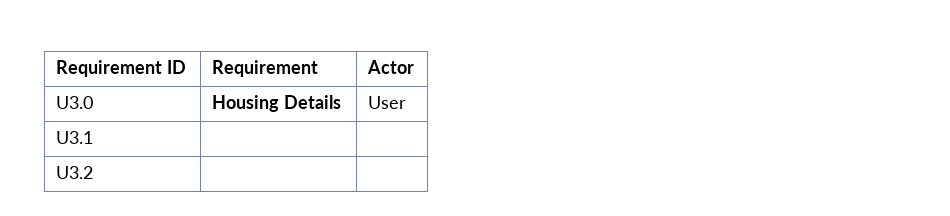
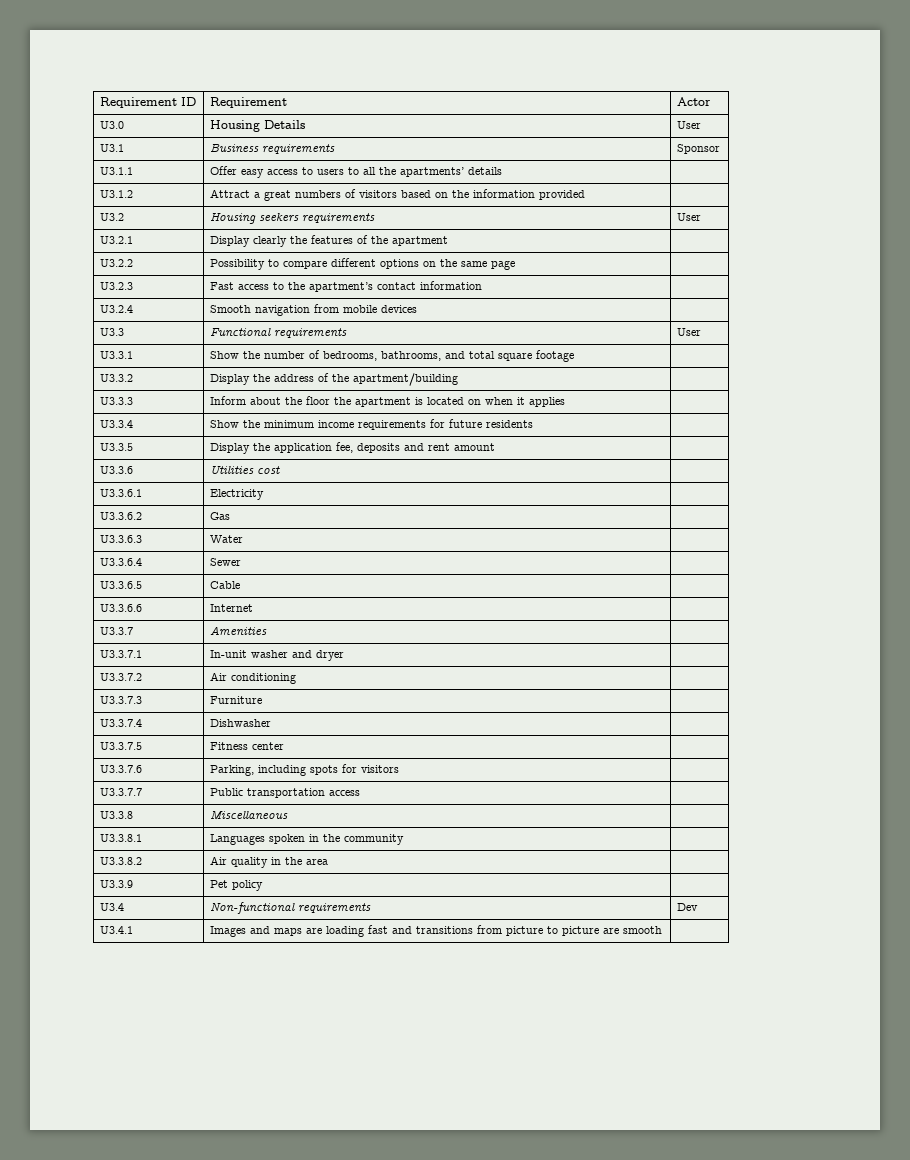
[56,166,94,179] | // U3.2 | -> [209,144,335,154] [676,144,720,154] [99,167,133,175] [209,166,502,178] [99,190,133,198] [209,189,585,201] [99,213,124,221] [209,213,375,224] [676,213,701,221] [99,236,133,244] [209,235,448,247] [99,259,133,267] [209,258,515,270] [99,282,133,290] [209,281,482,292] [99,305,133,313] [209,304,417,316] [99,328,124,336] [209,328,347,338] [676,328,701,336] [99,351,133,359] [209,350,574,362] [99,374,133,382] [209,373,458,386] [99,397,133,405] [209,396,565,407] [99,420,133,428] [209,419,533,430] [99,443,133,451] [209,442,495,454] [99,466,133,474] [209,466,280,474] [99,489,142,497] [209,489,264,500] [99,512,142,520] [209,512,230,520] [99,535,142,543] [209,535,243,543] [99,558,142,566] [209,558,241,566] [99,581,142,589] [209,581,240,589] [99,604,142,612] [209,604,253,612] [99,627,133,635] [209,626,267,635] [99,650,142,658] [209,650,344,661] [99,673,142,681] [209,672,296,684] [99,696,142,704] [209,696,262,704] [99,719,142,727] [209,719,271,727] [99,742,142,750] [209,742,284,750] [99,765,142,773] [209,764,399,776] [99,788,142,796] [209,788,360,798] [99,811,133,819] [209,811,288,820] [99,834,142,842] [209,834,404,845] [99,857,142,865] [209,856,328,868] [99,880,133,888] [209,880,263,891] [99,903,124,911] [209,902,371,914] [676,903,698,911] [99,926,133,934] [209,925,662,937] Business requirements | Sponsor // U3.1.1 | Offer easy access to users to all the apartments’ details | // U3.1.2 | Attract a great numbers of visitors based on the information provided | // U3.2 | Housing seekers requirements | User // U3.2.1 | Display clearly the features of the apartment | // U3.2.2 | Possibility to compare different options on the same page | // U3.2.3 | Fast access to the apartment’s contact information | // U3.2.4 | Smooth navigation from mobile devices | // U3.3 | Functional requirements | User // U3.3.1 | Show the number of bedrooms, bathrooms, and total square footage | // U3.3.2 | Display the address of the apartment/building | // U3.3.3 | Inform about the floor the apartment is located on when it applies | // U3.3.4 | Show the minimum income requirements for future residents | // U3.3.5 | Display the application fee, deposits and rent amount | // U3.3.6 | Utilities cost | // U3.3.6.1 | Electricity | // U3.3.6.2 | Gas | // U3.3.6.3 | Water | // U3.3.6.4 | Sewer | // U3.3.6.5 | Cable | // U3.3.6.6 | Internet | // U3.3.7 | Amenities | // U3.3.7.1 | In-unit washer and dryer | // U3.3.7.2 | Air conditioning | // U3.3.7.3 | Furniture | // U3.3.7.4 | Dishwasher | // U3.3.7.5 | Fitness center | // U3.3.7.6 | Parking, including spots for visitors | // U3.3.7.7 | Public transportation access | // U3.3.8 | Miscellaneous | // U3.3.8.1 | Languages spoken in the community | // U3.3.8.2 | Air quality in the area | // U3.3.9 | Pet policy | // U3.4 | Non-functional requirements | Dev // U3.4.1 | Images and maps are loading fast and transitions from picture to picture are smooth

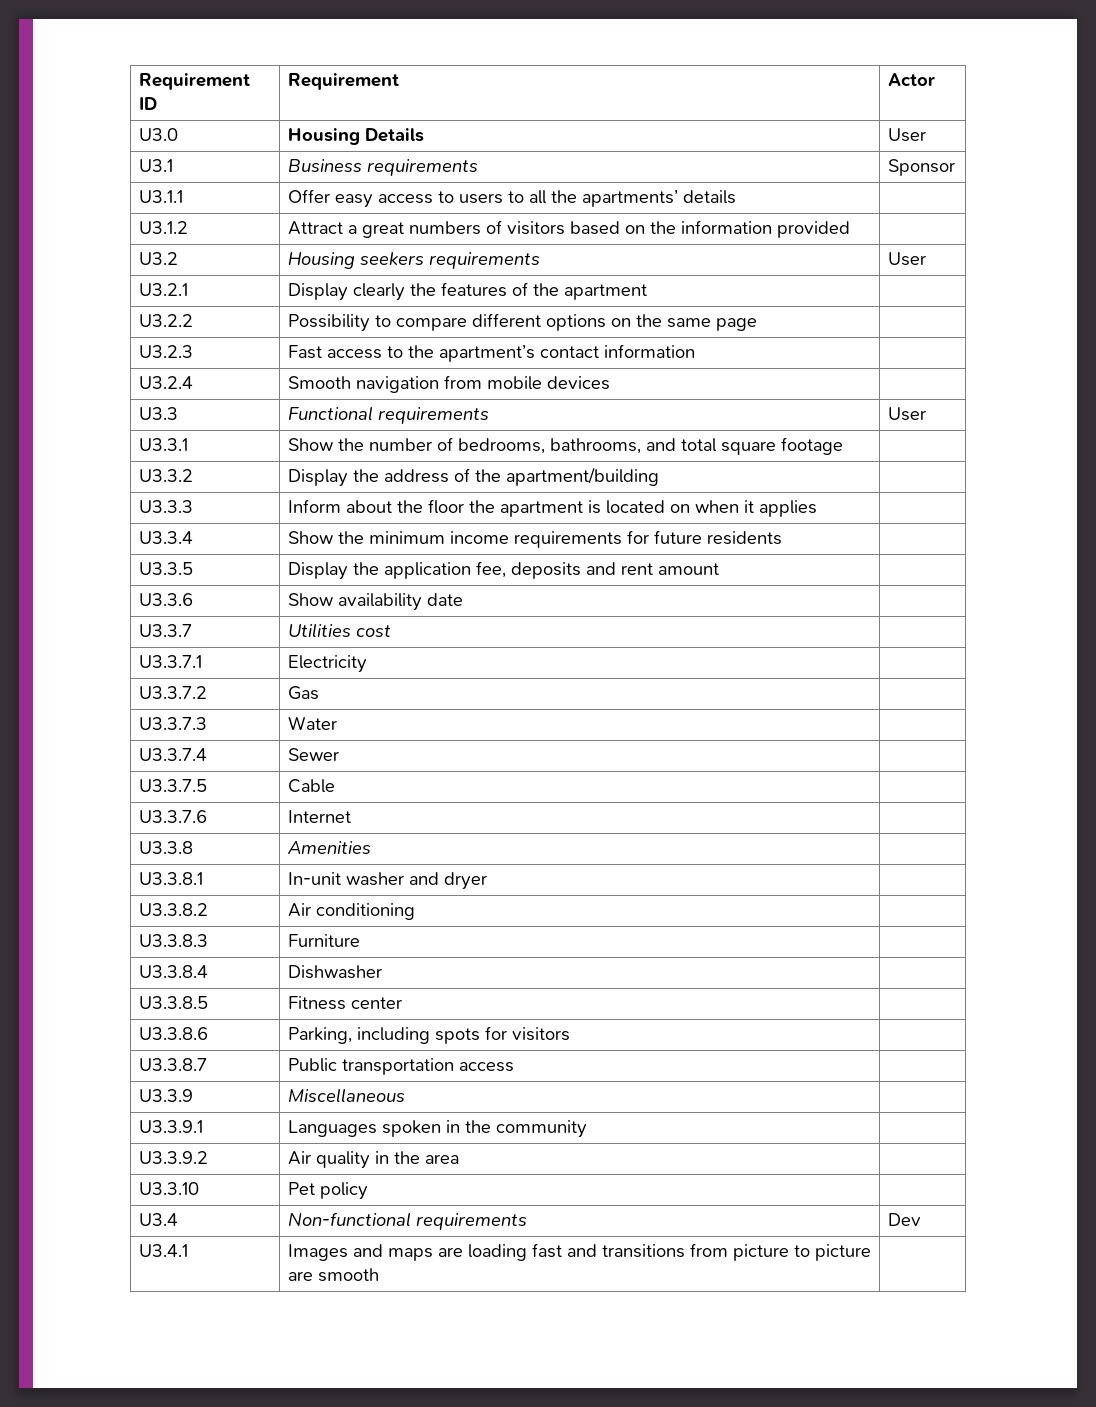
(133, 470) none -> [287,593,463,611] [138,624,192,637] | Show availability date | // U3.3.7
[99,489,142,497] U3.3.6.1 -> [138,655,202,668] U3.3.7.1
[99,512,142,520] U3.3.6.2 -> [138,686,207,699] U3.3.7.2
[99,535,142,543] U3.3.6.3 -> [138,717,207,730] U3.3.7.3
[99,558,142,566] U3.3.6.4 -> [138,748,207,761] U3.3.7.4
[99,581,142,589] U3.3.6.5 -> [138,779,207,792] U3.3.7.5
[99,604,142,612] U3.3.6.6 -> [138,810,207,823] U3.3.7.6
[99,627,133,635] U3.3.7 -> [138,841,193,854] U3.3.8
[99,650,142,658] U3.3.7.1 -> [138,872,203,885] U3.3.8.1
[99,673,142,681] U3.3.7.2 -> [138,903,208,916] U3.3.8.2
[99,696,142,704] U3.3.7.3 -> [138,934,208,947] U3.3.8.3
[99,719,142,727] U3.3.7.4 -> [138,965,208,978] U3.3.8.4
[99,742,142,750] U3.3.7.5 -> [138,996,208,1009] U3.3.8.5
[99,765,142,773] U3.3.7.6 -> [138,1027,208,1040] U3.3.8.6
[99,788,142,796] U3.3.7.7 -> [138,1058,207,1071] U3.3.8.7
[99,811,133,819] U3.3.8 -> [138,1089,193,1102] U3.3.9
[99,834,142,842] U3.3.8.1 -> [138,1120,203,1133] U3.3.9.1
[99,857,142,865] U3.3.8.2 -> [138,1151,208,1164] U3.3.9.2
[99,880,133,888] U3.3.9 -> [138,1182,199,1195] U3.3.10

